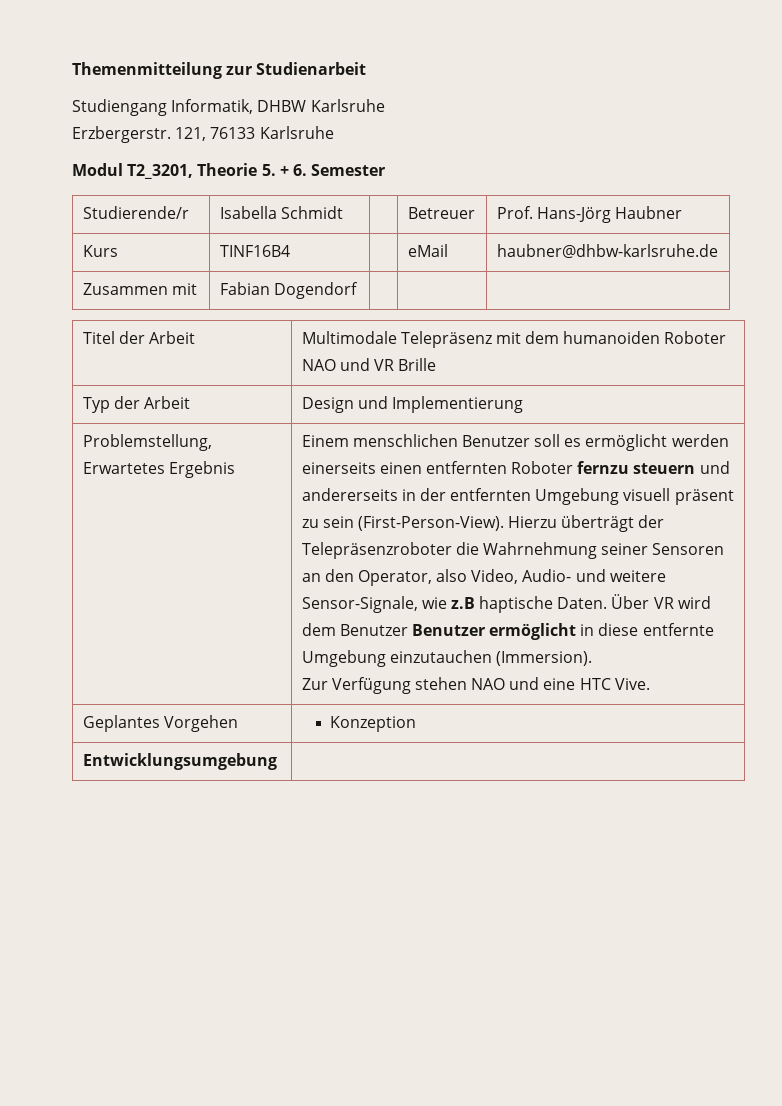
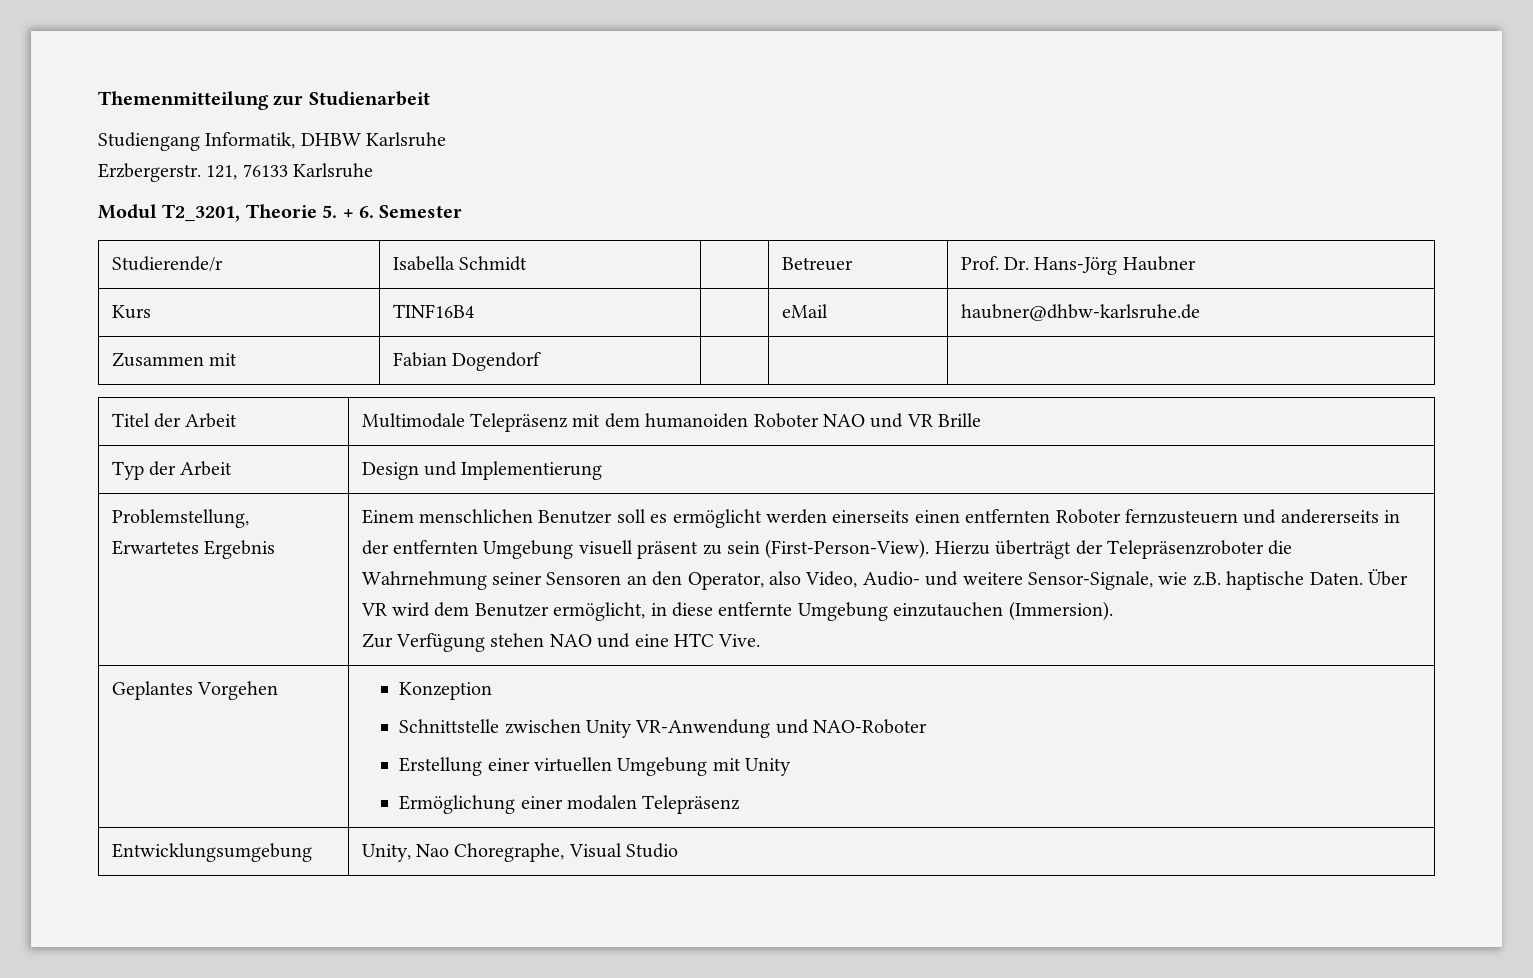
(533, 212) none -> [1004,257,1030,270] Dr.
[577,461,696,474] fernzu steuern -> [1125,509,1239,524] fernzusteuern
[450,597,475,609] z.B -> [1192,572,1221,586] z.B.
[411,623,577,640] Benutzer ermöglicht -> [553,602,646,621] ermöglicht,
[82,753,277,770] // Entwicklungsumgebung | -> [399,719,928,738] [399,757,792,776] [399,795,741,814] [111,843,312,862] [361,843,679,862] // Schnittstelle zwischen Unity VR-Anwendung und NAO-Roboter // Erstellung einer virtuellen Umgebung mit Unity // Ermöglichung einer modalen Telepräsenz // Entwicklungsumgebung | Unity, Nao Choregraphe, Visual Studio

